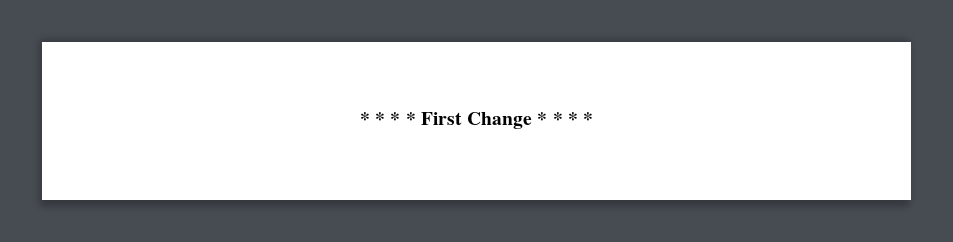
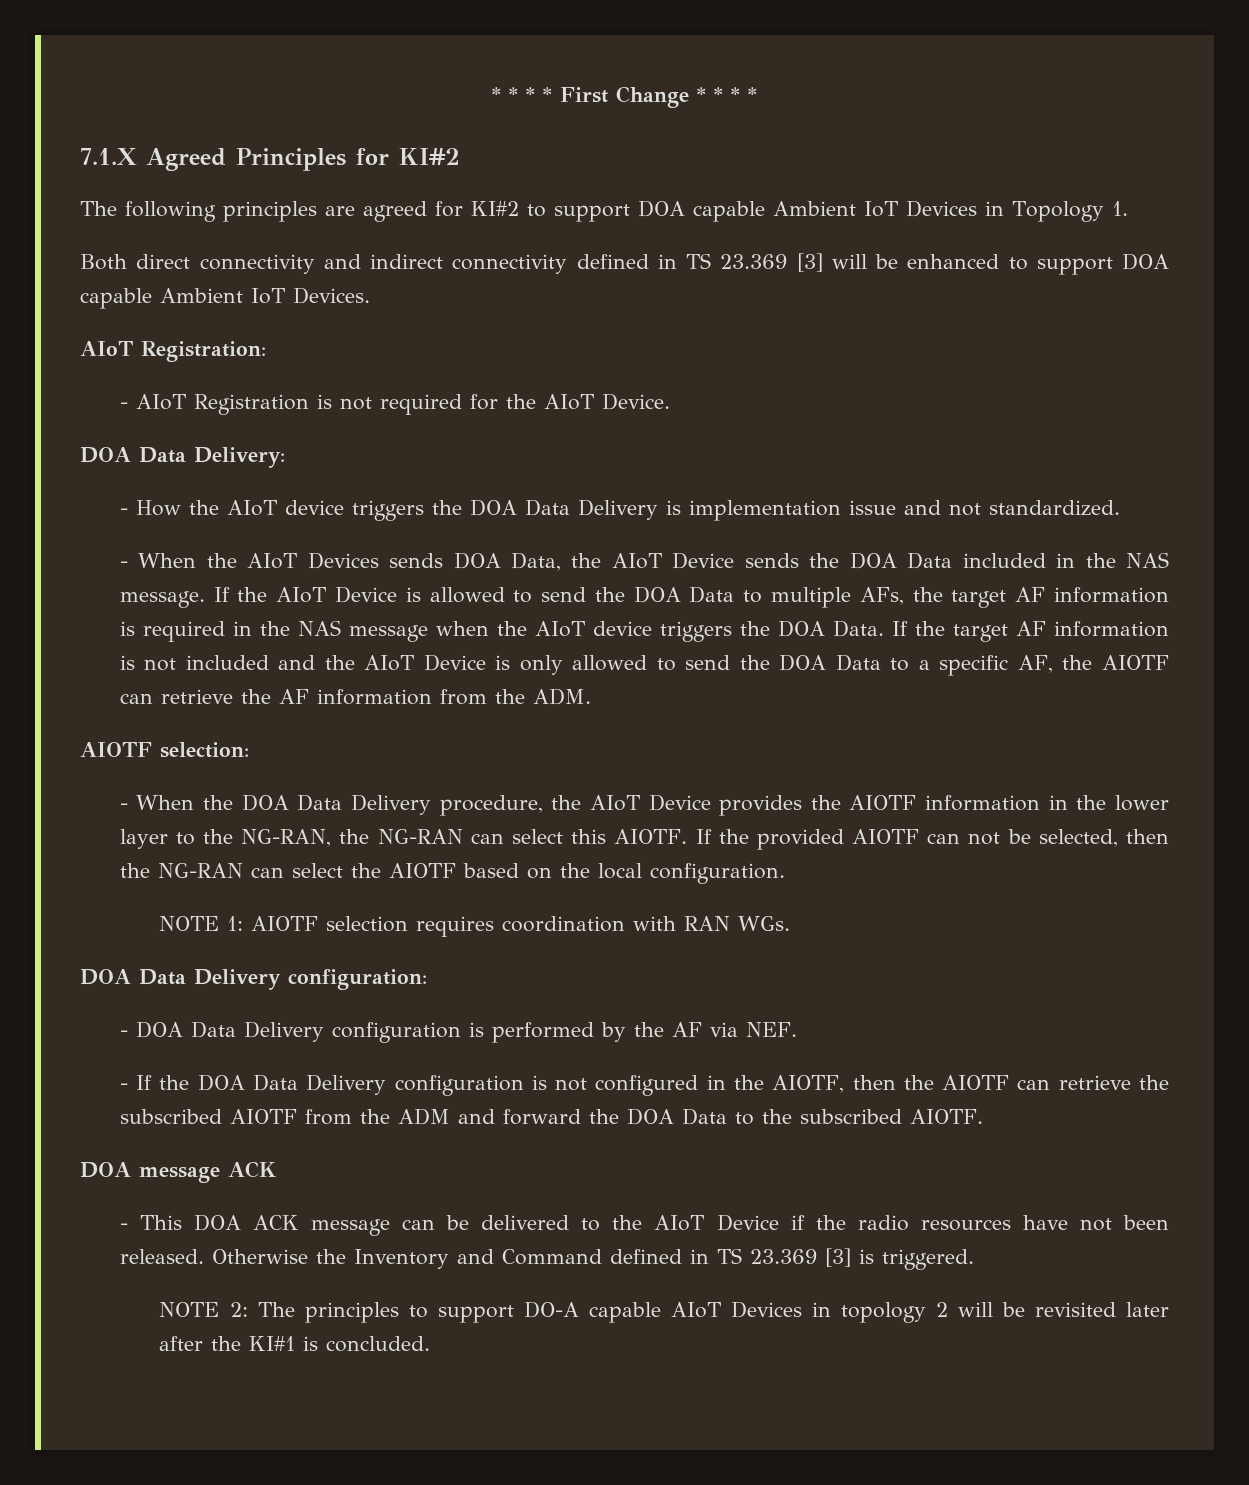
(594, 118) none -> [80,148,460,171] [80,200,1128,222] [80,253,1169,275] [80,287,370,309] [80,341,266,362] [119,393,670,415] [80,447,285,468] [119,499,1120,521] [119,552,1170,571] [119,586,1170,608] [119,620,1169,642] [119,654,1169,676] [119,688,591,705] [80,742,249,758] [119,794,1169,816] [119,829,1169,850] [119,863,785,884] [159,916,791,937] [80,969,427,990] [119,1021,797,1043] [119,1074,1169,1096] [119,1108,983,1125] [80,1161,277,1183] [119,1214,1169,1236] [119,1248,974,1270] [159,1301,1169,1323] [159,1336,431,1352] // 7.1.X Agreed Principles for KI#2 // The following principles are agreed for KI#2 to support DOA capable Ambient IoT Devices in Topology 1. // Both direct connectivity and indirect connectivity defined in TS 23.369 [3] will be enhanced to support DOA capable Ambient IoT Devices. // AIoT Registration: // - AIoT Registration is not required for the AIoT Device. // DOA Data Delivery: // - How the AIoT device triggers the DOA Data Delivery is implementation issue and not standardized. // - When the AIoT Devices sends DOA Data, the AIoT Device sends the DOA Data included in the NAS message. If the AIoT Device is allowed to send the DOA Data to multiple AFs, the target AF information is required in the NAS message when the AIoT device triggers the DOA Data. If the target AF information is not included and the AIoT Device is only allowed to send the DOA Data to a specific AF, the AIOTF can retrieve the AF information from the ADM. // AIOTF selection: // - When the DOA Data Delivery procedure, the AIoT Device provides the AIOTF information in the lower layer to the NG-RAN, the NG-RAN can select this AIOTF. If the provided AIOTF can not be selected, then the NG-RAN can select the AIOTF based on the local configuration. // NOTE 1: AIOTF selection requires coordination with RAN WGs. // DOA Data Delivery configuration: // - DOA Data Delivery configuration is performed by the AF via NEF. // - If the DOA Data Delivery configuration is not configured in the AIOTF, then the AIOTF can retrieve the subscribed AIOTF from the ADM and forward the DOA Data to the subscribed AIOTF. // DOA message ACK // - This DOA ACK message can be delivered to the AIoT Device if the radio resources have not been released. Otherwise the Inventory and Command defined in TS 23.369 [3] is triggered. // NOTE 2: The principles to support DO-A capable AIoT Devices in topology 2 will be revisited later after the KI#1 is concluded.

